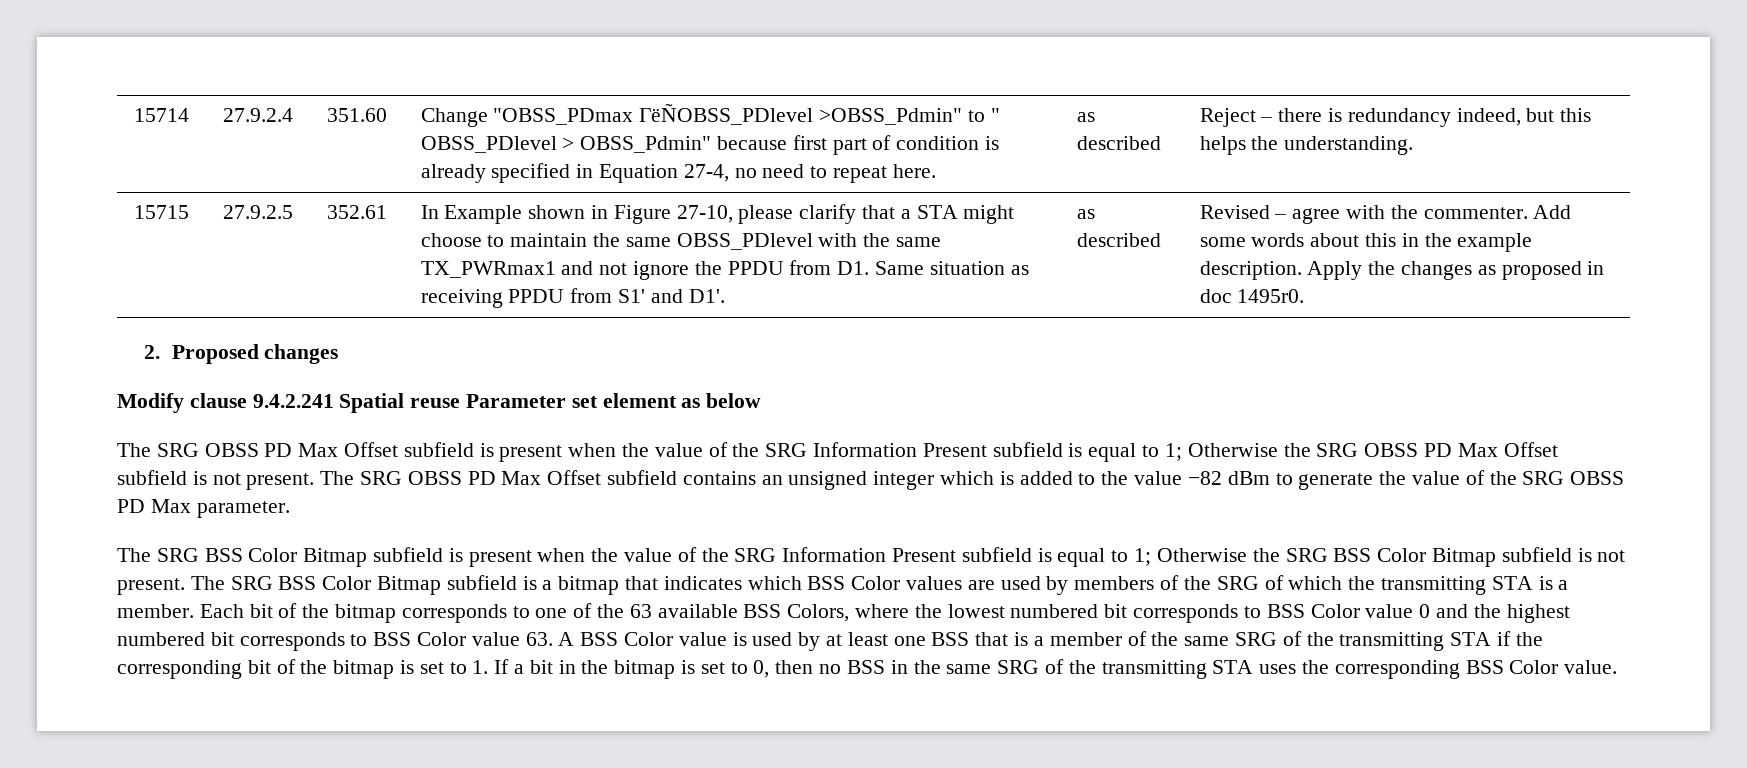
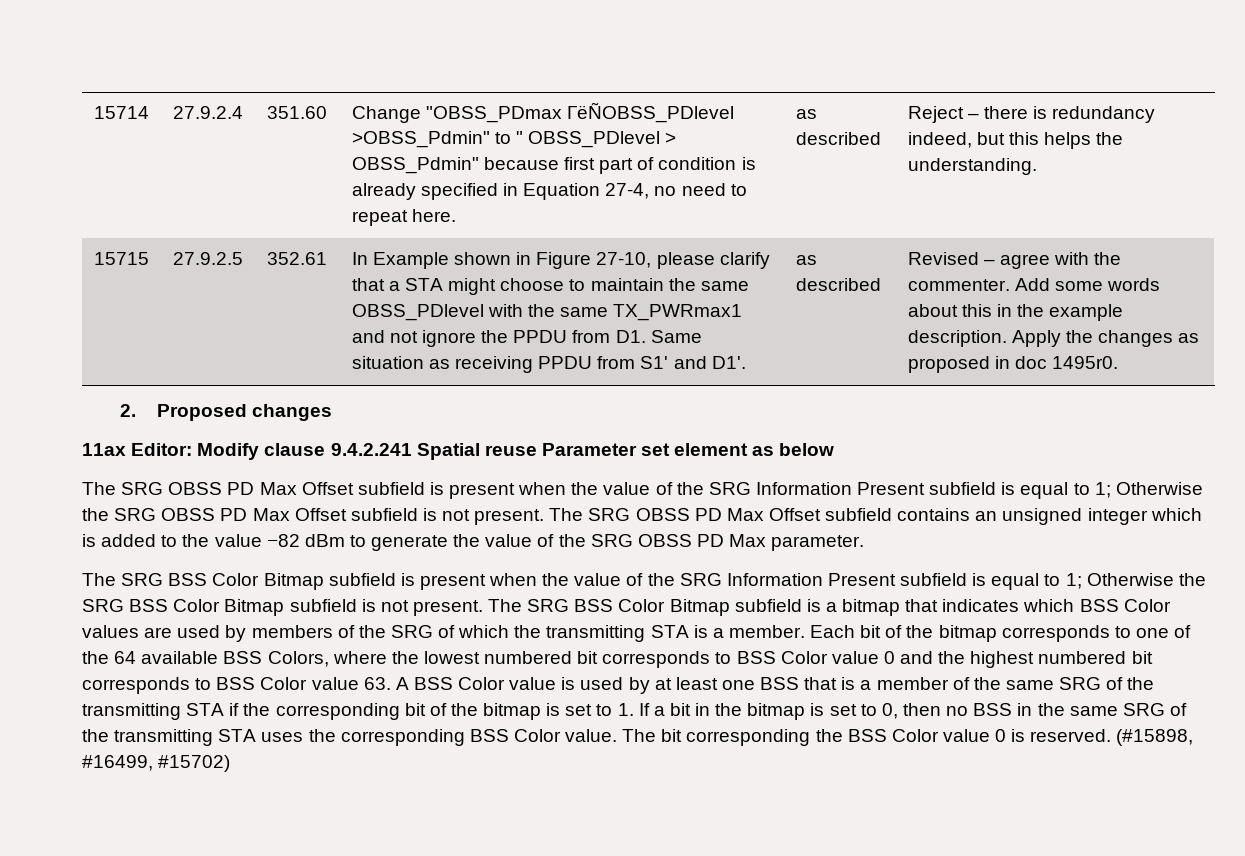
(339, 354) none -> [82,443,193,456] 11ax Editor:
[629,604,652,618] 63 -> [114,651,137,664] 64
(1618, 667) none -> [622,729,1194,746] [82,755,231,772] The bit corresponding the BSS Color value 0 is reserved. (#15898, #16499, #15702)

